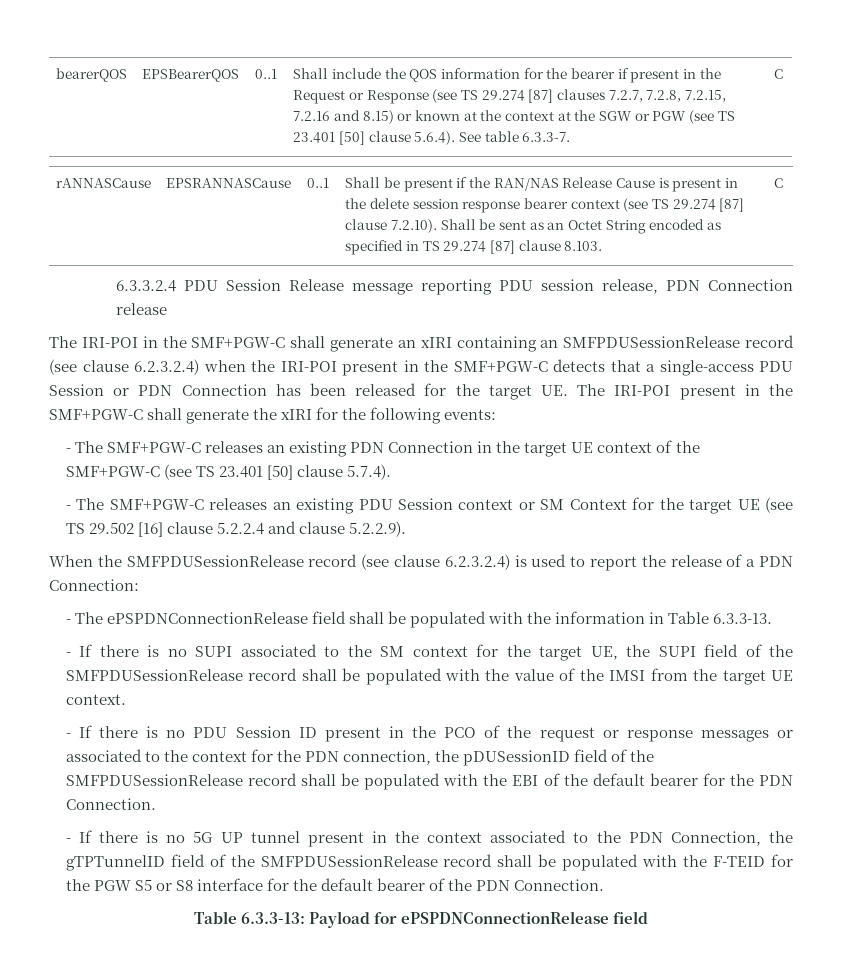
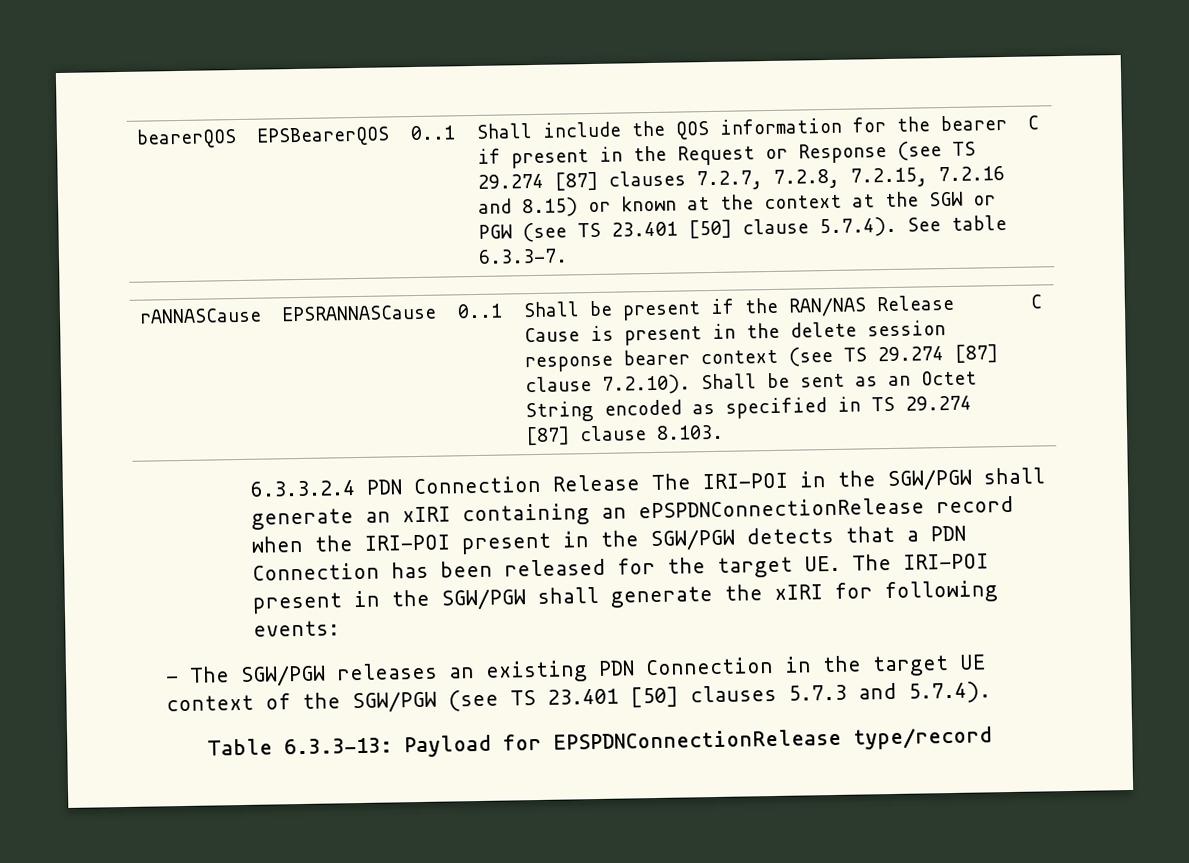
[414,131,456,145] 5.6.4). -> [819,216,898,238] 5.7.4).
[184,279,793,295] [116,303,168,315] PDU Session Release message reporting PDU session release, PDN Connection release // -> [366,474,642,495] PDN Connection Release
[191,337,286,348] SMF+PGW-C -> [887,468,974,492] SGW/PGW
[563,335,794,348] [49,359,199,375] SMFPDUSessionRelease record (see clause 6.2.3.2.4) -> [638,495,1015,519] ePSPDNConnectionRelease record
[453,361,548,372] SMF+PGW-C -> [650,528,737,552] SGW/PGW
[659,360,793,376] [49,384,130,396] single-access PDU Session or -> (920, 536) none
[49,409,143,420] SMF+PGW-C -> [441,588,527,611] SGW/PGW
[342,408,367,420] the -> (874, 590) none
[106,442,201,453] SMF+PGW-C -> [239,664,326,688] SGW/PGW
[65,464,392,480] [65,497,793,514] [65,521,407,537] [49,554,793,571] [49,579,139,591] [65,611,773,628] [65,644,793,661] [65,668,794,685] [65,694,126,705] [65,725,793,742] [65,749,655,766] [65,773,794,790] [65,798,156,810] [65,830,794,847] [65,854,793,871] [65,878,605,891] SMF+PGW-C (see TS 23.401 [50] clause 5.7.4). // - The SMF+PGW-C releases an existing PDU Session context or SM Context for the target UE (see TS 29.502 [16] clause 5.2.2.4 and clause 5.2.2.9). // When the SMFPDUSessionRelease record (see clause 6.2.3.2.4) is used to report the release of a PDN Connection: // - The ePSPDNConnectionRelease field shall be populated with the information in Table 6.3.3-13. // - If there is no SUPI associated to the SM context for the target UE, the SUPI field of the SMFPDUSessionRelease record shall be populated with the value of the IMSI from the target UE context. // - If there is no PDU Session ID present in the PCO of the request or response messages or associated to the context for the PDN connection, the pDUSessionID field of the SMFPDUSessionRelease record shall be populated with the EBI of the default bearer for the PDN Connection. // - If there is no 5G UP tunnel present in the context associated to the PDN Connection, the gTPTunnelID field of the SMFPDUSessionRelease record shall be populated with the F-TEID for the PGW S5 or S8 interface for the default bearer of the PDN Connection. -> [351,681,991,714] SGW/PGW (see TS 23.401 [50] clauses 5.7.3 and 5.7.4).
[401,911,649,924] ePSPDNConnectionRelease field -> [553,726,993,750] EPSPDNConnectionRelease type/record

